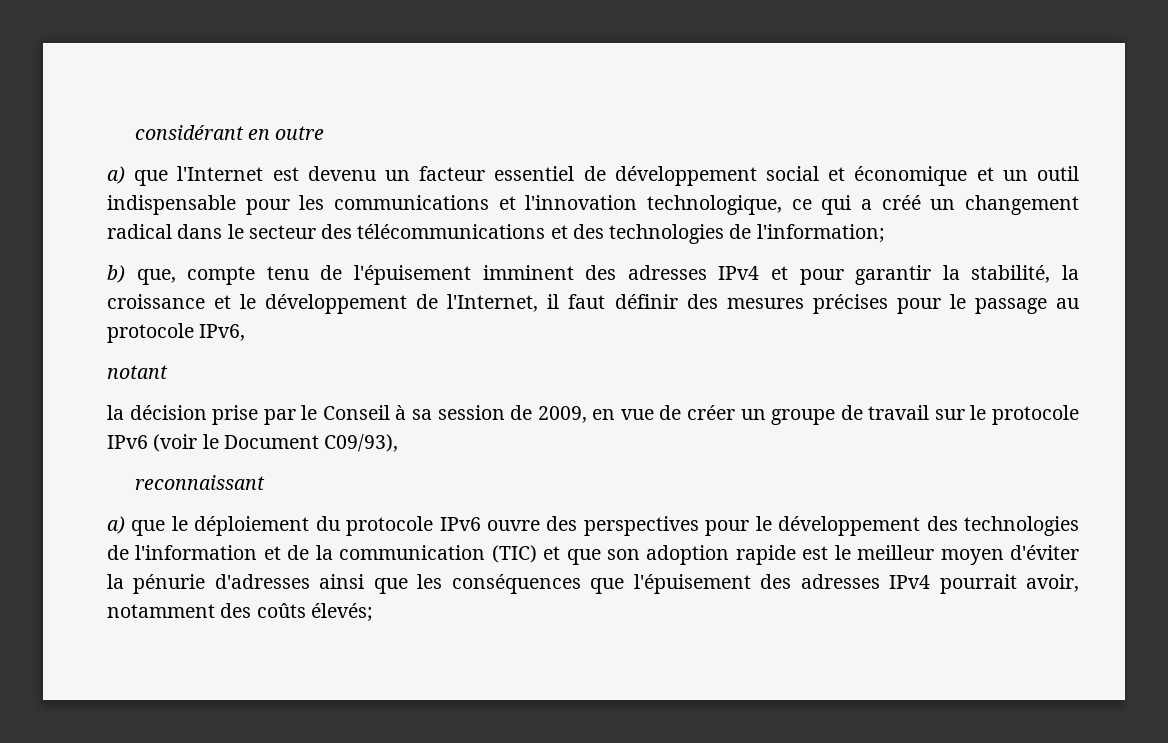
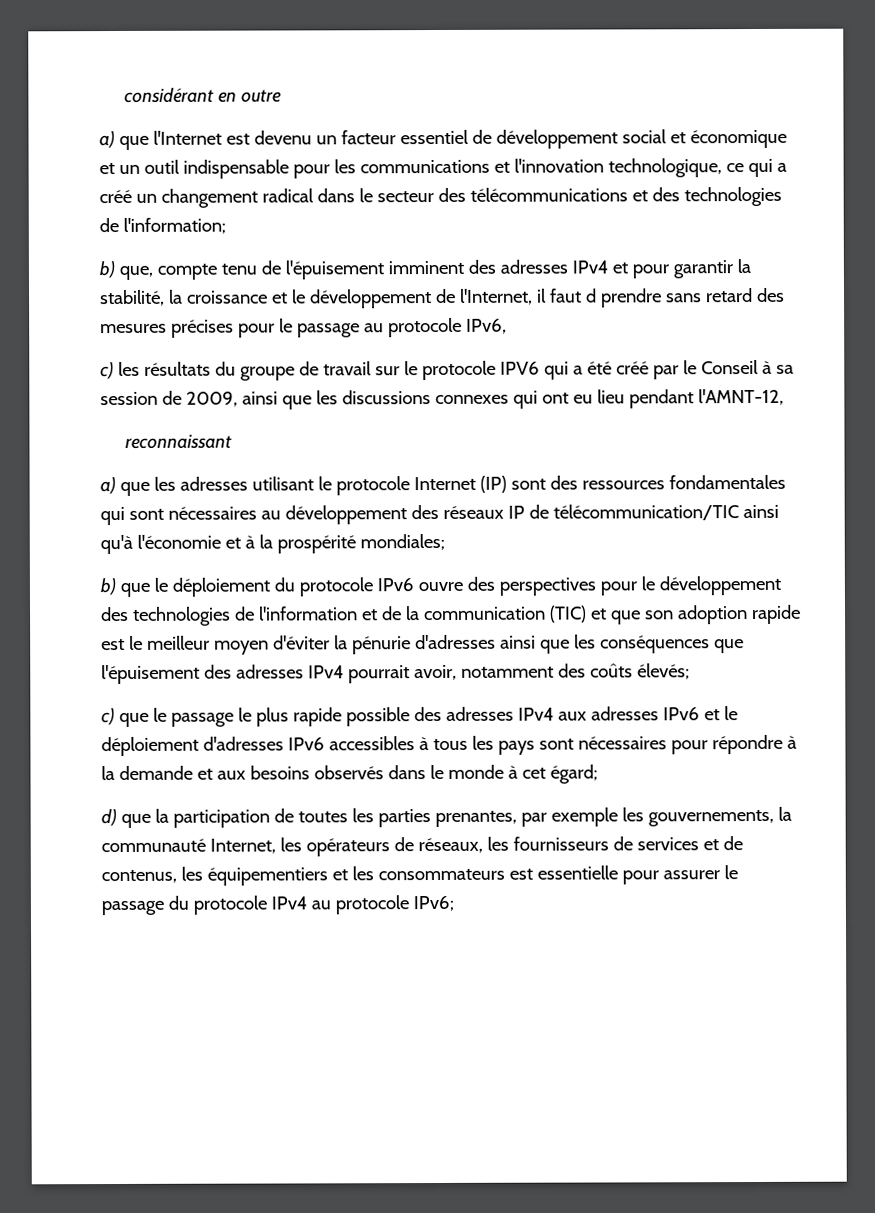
[614,294,678,309] définir -> [585,288,753,308] d prendre sans retard
[107,365,168,379] [107,405,259,425] notant // la décision prise -> [100,360,649,381] c) les résultats du groupe de travail sur le protocole IPV6 qui a été créé
[592,405,1079,425] [107,434,399,452] [134,475,265,490] [107,516,125,534] en vue de créer un groupe de travail sur le protocole IPv6 (voir le Document C09/93), // reconnaissant // a) -> [241,388,784,410] [124,434,232,449] [100,474,786,496] [100,504,779,526] [100,533,445,555] [100,578,116,596] ainsi que les discussions connexes qui ont eu lieu pendant l'AMNT-12, // reconnaissant // a) que les adresses utilisant le protocole Internet (IP) sont des ressources fondamentales qui sont nécessaires au développement des réseaux IP de télécommunication/TIC ainsi qu'à l'économie et à la prospérité mondiales; // b)
(373, 612) none -> [101,706,738,728] [101,734,797,757] [101,764,598,784] [101,806,792,828] [101,836,743,857] [101,865,738,886] [101,895,454,916] // c) que le passage le plus rapide possible des adresses IPv4 aux adresses IPv6 et le déploiement d'adresses IPv6 accessibles à tous les pays sont nécessaires pour répondre à la demande et aux besoins observés dans le monde à cet égard; // d) que la participation de toutes les parties prenantes, par exemple les gouvernements, la communauté Internet, les opérateurs de réseaux, les fournisseurs de services et de contenus, les équipementiers et les consommateurs est essentielle pour assurer le passage du protocole IPv4 au protocole IPv6;

